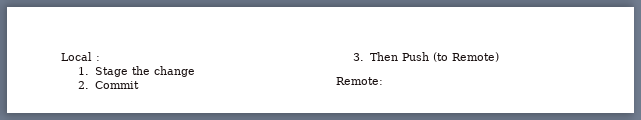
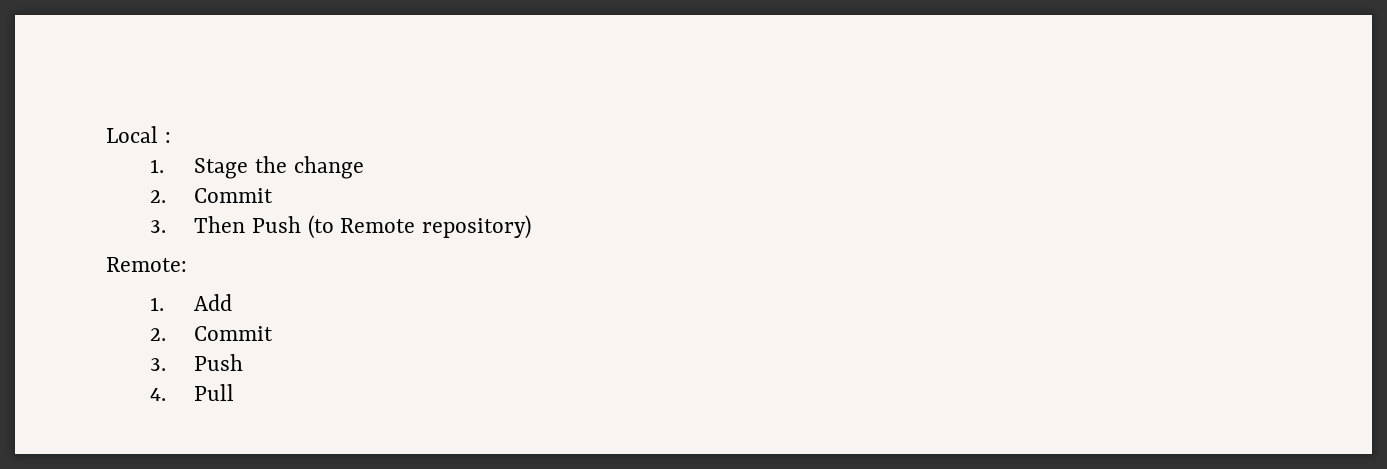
[452,52,500,62] Remote) -> [340,215,531,239] Remote repository)
(383, 81) none -> [150,294,233,311] [150,326,274,341] [150,354,244,371] [150,384,235,401] // 1. Add // 2. Commit // 3. Push // 4. Pull

